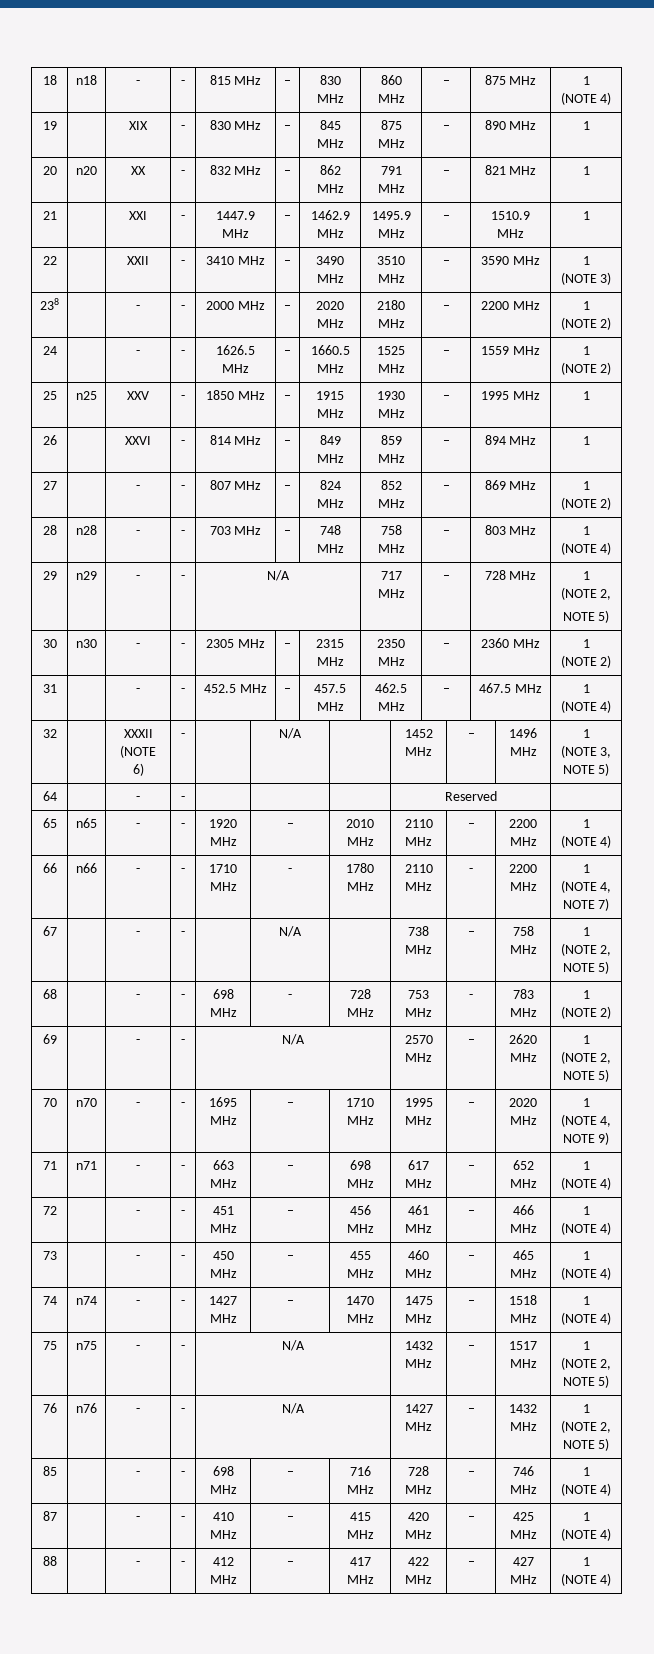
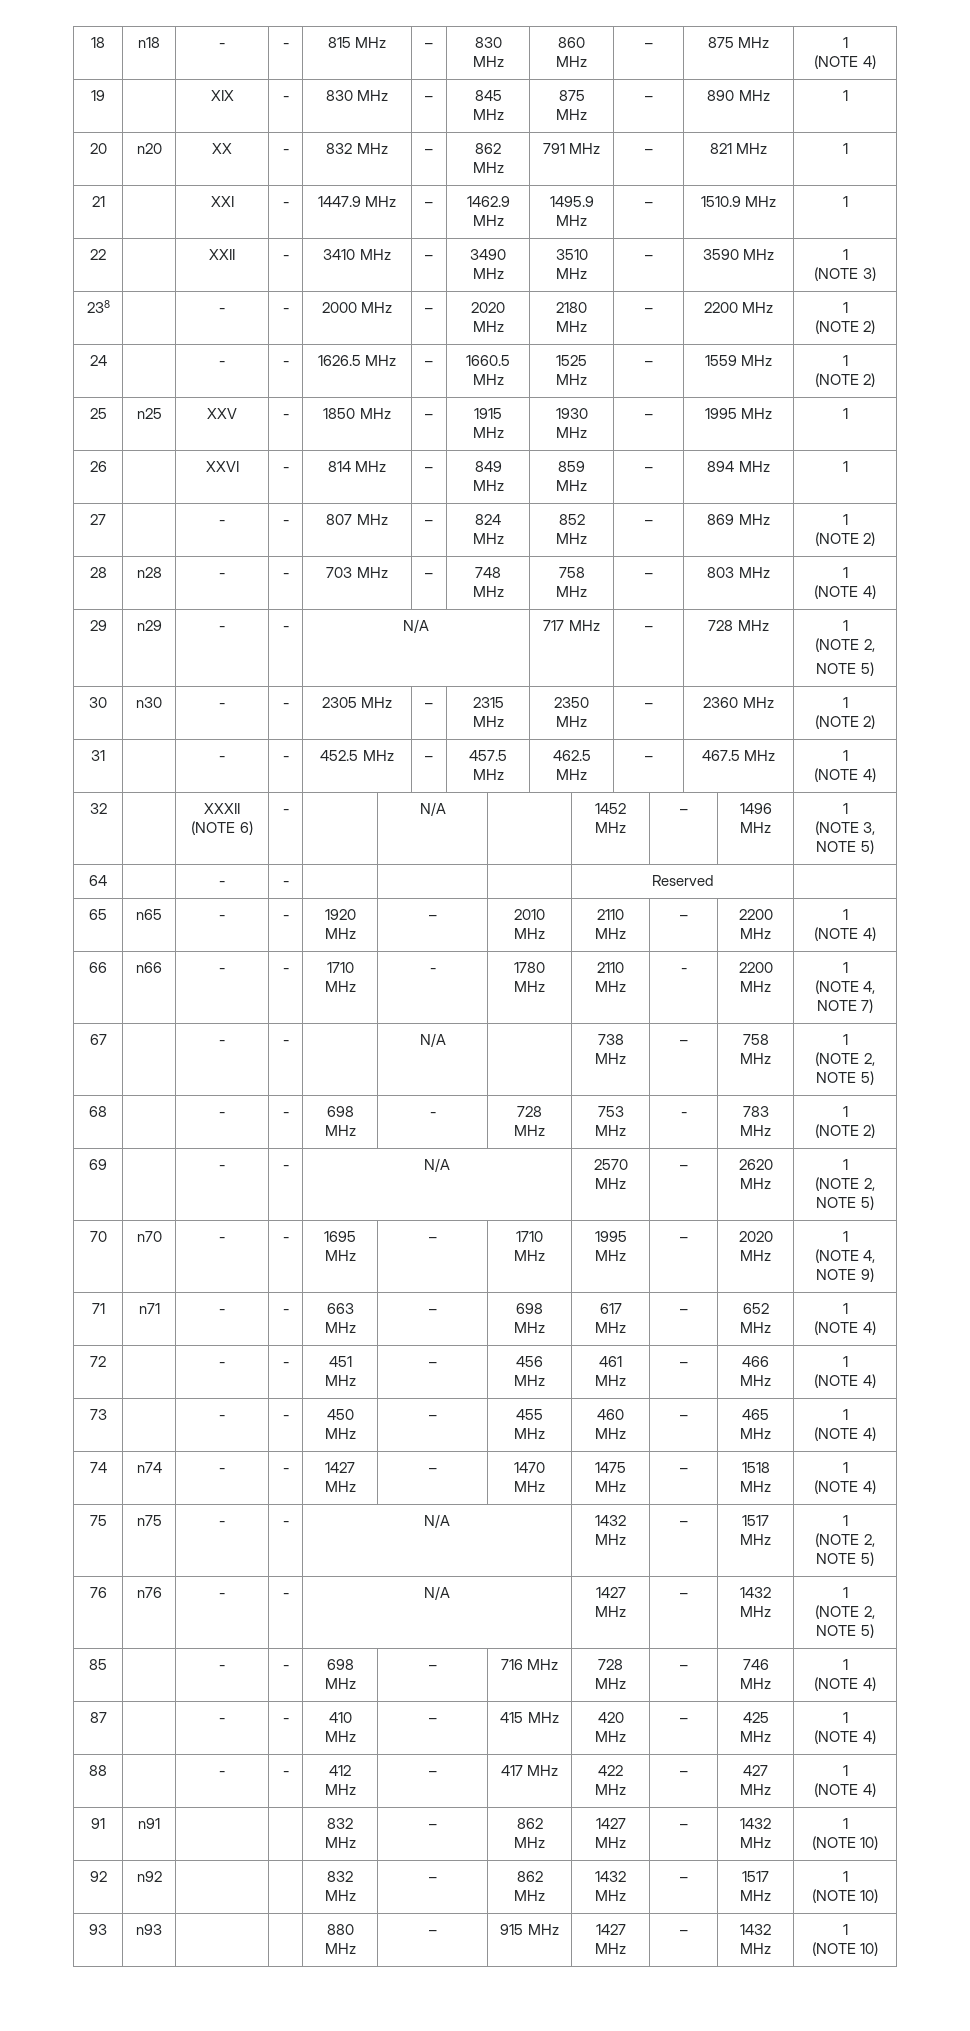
(612, 1579) none -> [91,1818,105,1829] [138,1818,160,1829] [327,1818,353,1829] [324,1837,356,1848] [428,1824,437,1829] [516,1818,543,1829] [514,1837,545,1848] [595,1818,626,1829] [595,1837,626,1848] [679,1824,688,1829] [740,1818,771,1829] [740,1837,771,1848] [842,1818,848,1829] [811,1836,879,1850] [89,1871,107,1882] [136,1871,162,1882] [327,1871,353,1882] [324,1890,356,1901] [428,1877,437,1882] [516,1871,543,1882] [514,1890,545,1901] [595,1871,626,1882] [595,1890,626,1901] [679,1877,688,1882] [742,1871,769,1882] [740,1890,771,1901] [842,1871,848,1882] [811,1889,879,1903] [89,1924,107,1935] [136,1924,162,1935] [326,1924,354,1935] [324,1943,356,1954] [428,1930,437,1935] [500,1924,559,1935] [595,1924,626,1935] [595,1943,626,1954] [679,1930,688,1935] [740,1924,771,1935] [740,1943,771,1954] [842,1924,848,1935] [811,1942,879,1956] // 91 | n91 | | | 832 MHz | – | 862 MHz | 1427 MHz | – | 1432 MHz | 1 // (NOTE 10) // 92 | n92 | | | 832 MHz | – | 862 MHz | 1432 MHz | – | 1517 MHz | 1 // (NOTE 10) // 93 | n93 | | | 880 MHz | – | 915 MHz | 1427 MHz | – | 1432 MHz | 1 // (NOTE 10)

